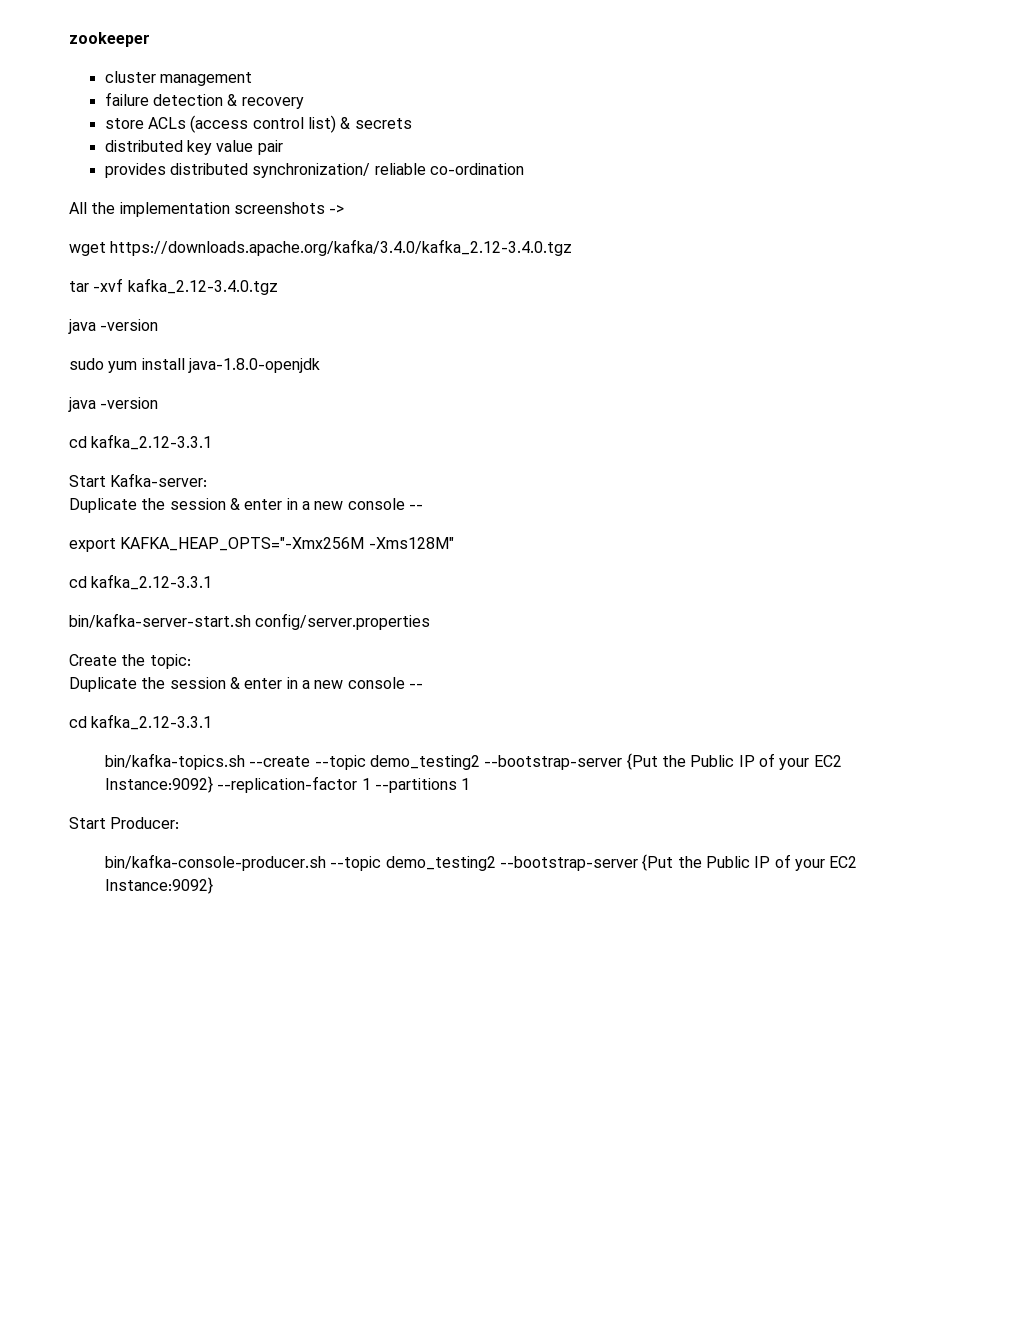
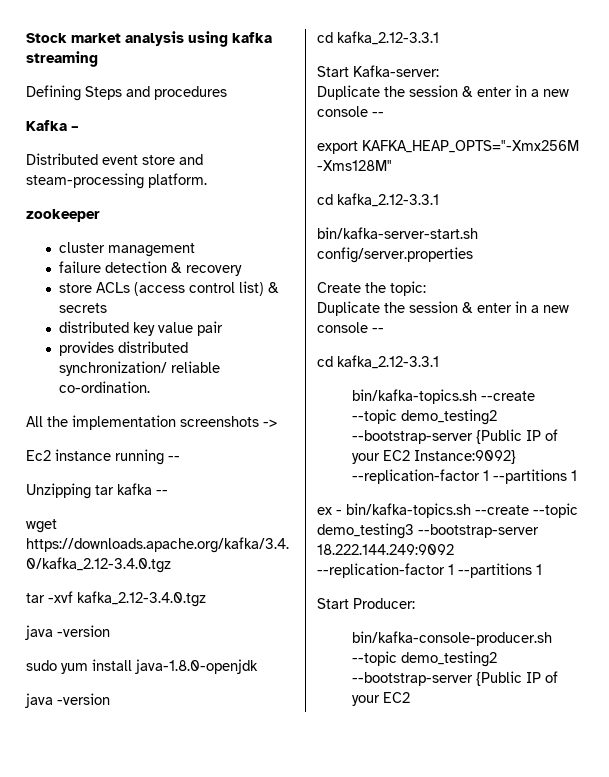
(69, 39) none -> [26,31,272,47] [26,51,98,67] [26,85,227,101] [26,120,79,131] [26,153,203,165] [26,173,207,189] Stock market analysis using kafka streaming // Defining Steps and procedures // Kafka – // Distributed event store and steam-processing platform. //
[429,163,524,175] co-ordination -> [59,381,151,393] co-ordination.
(345, 209) none -> [26,449,180,465] [26,483,168,499] // Ec2 instance running -- // Unzipping tar kafka --
[626,753,735,770] {Put the Public -> [475,429,522,444] {Public
(471, 784) none -> [317,503,578,518] [317,523,539,539] [317,544,454,555] [317,563,542,578] // ex - bin/kafka-topics.sh --create --topic demo_testing3 --bootstrap-server 18.222.144.249:9092 --replication-factor 1 --partitions 1
[642,854,858,871] [105,877,214,894] {Put the Public IP of your EC2 Instance:9092} -> [475,671,558,686] [351,692,410,706] {Public IP of your EC2

